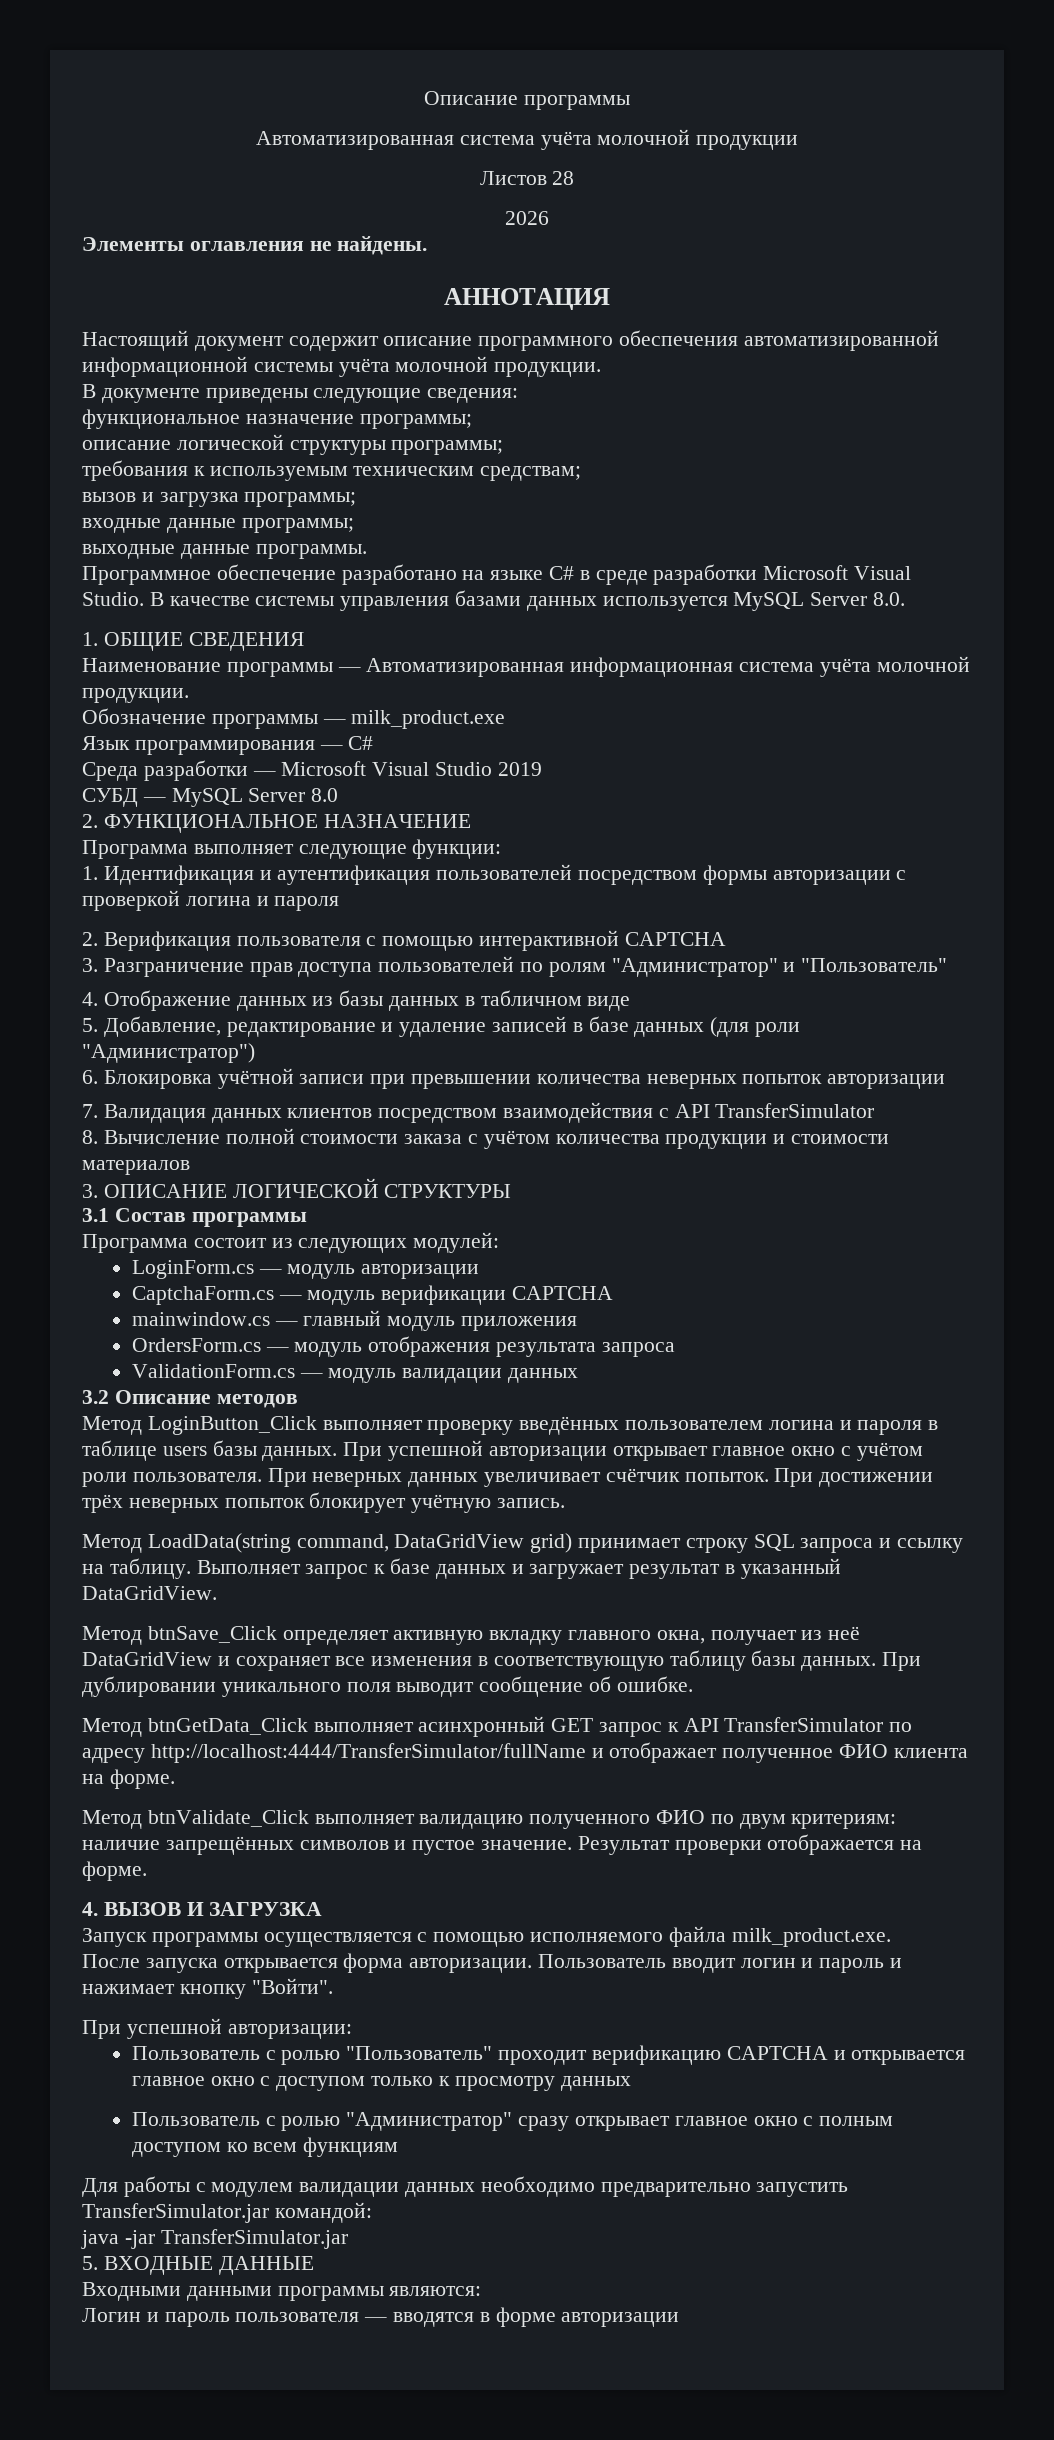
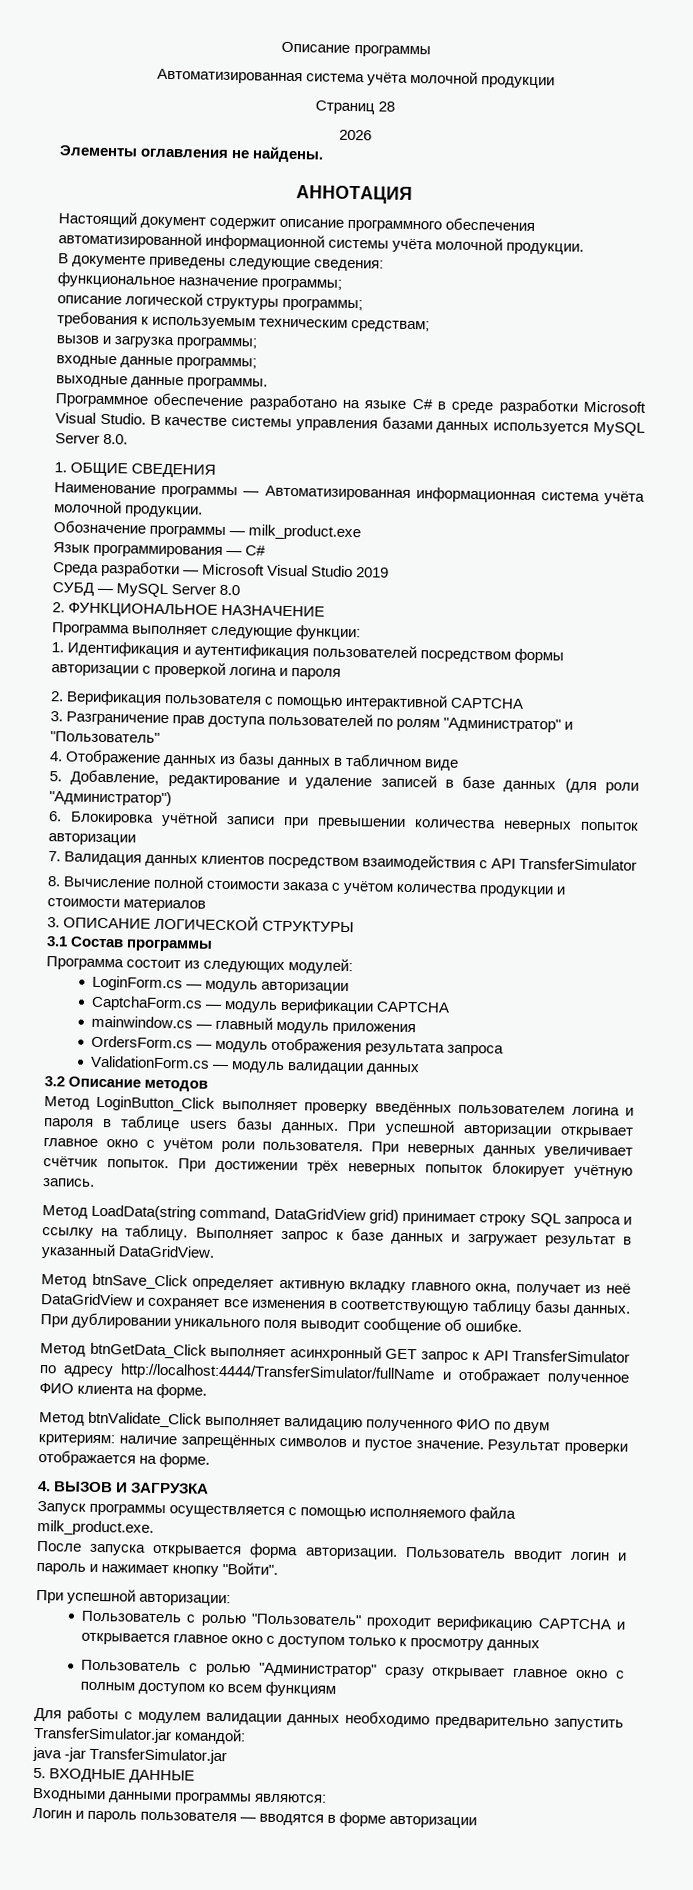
[479,171,547,185] Листов -> [314,100,375,115] Страниц

